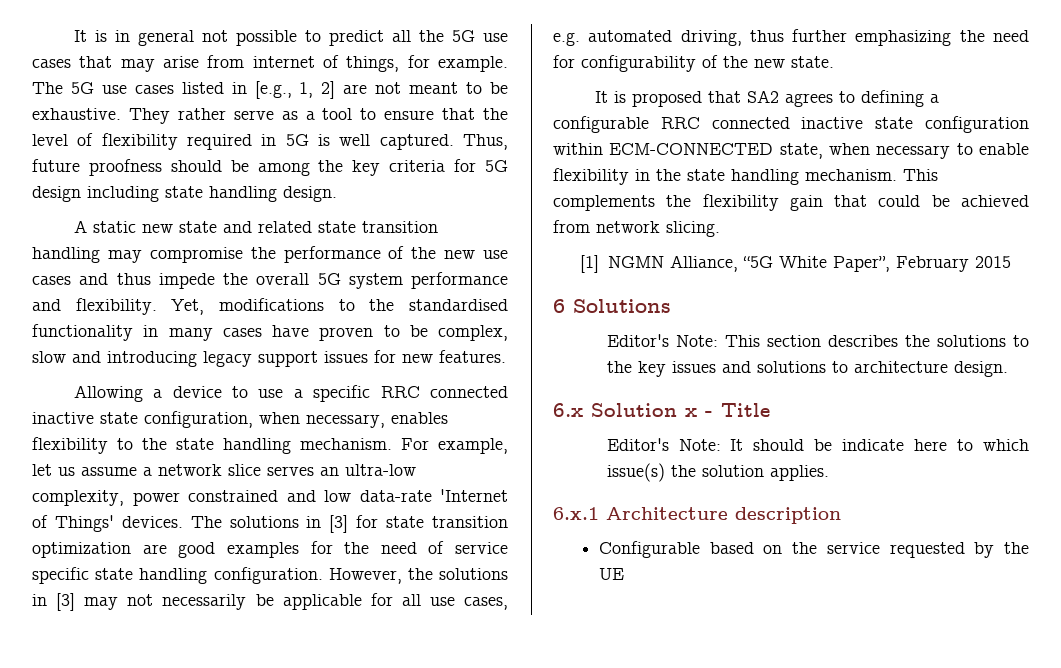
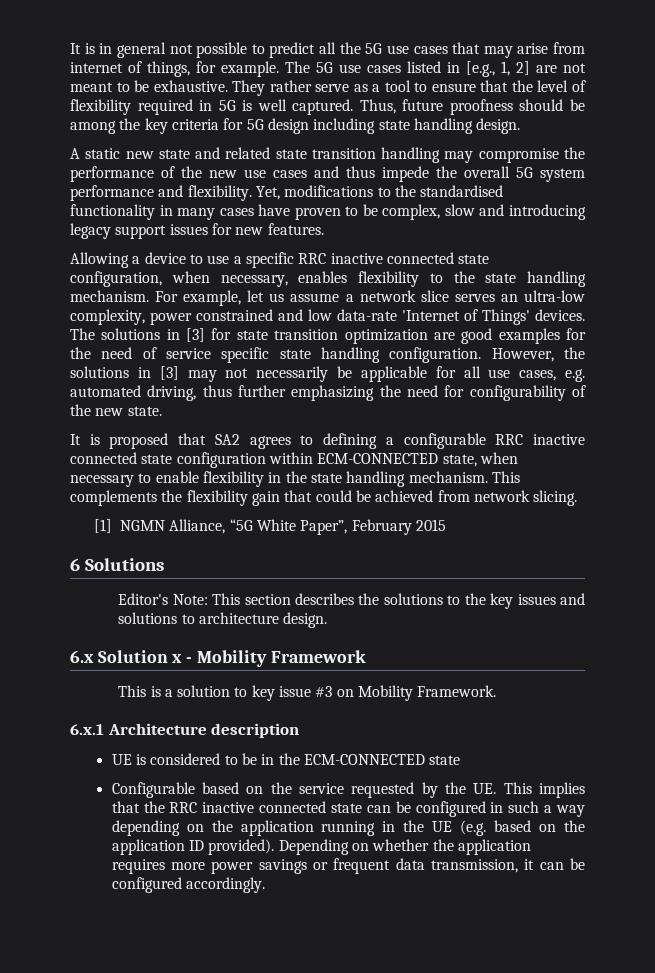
[430,386,508,398] [32,412,94,424] connected inactive -> [330,252,454,264] inactive connected
[711,117,864,129] connected inactive -> [533,434,585,445] [70,452,137,464] inactive connected
[721,403,770,417] [606,438,1029,451] [606,463,829,482] [553,507,841,524] Title // Editor's Note: It should be indicate here to which issue(s) the solution applies. // 6.x.1 Architecture description -> [196,650,366,667] [118,685,497,701] [70,723,300,738] [111,753,461,765] Mobility Framework // This is a solution to key issue #3 on Mobility Framework. // 6.x.1 Architecture description // UE is considered to be in the ECM-CONNECTED state
[599,568,625,580] UE -> [473,782,585,798] [111,801,586,817] [111,820,585,836] [111,839,531,855] [111,858,585,874] [111,877,266,893] UE. This implies that the RRC inactive connected state can be configured in such a way depending on the application running in the UE (e.g. based on the application ID provided). Depending on whether the application requires more power savings or frequent data transmission, it can be configured accordingly.

